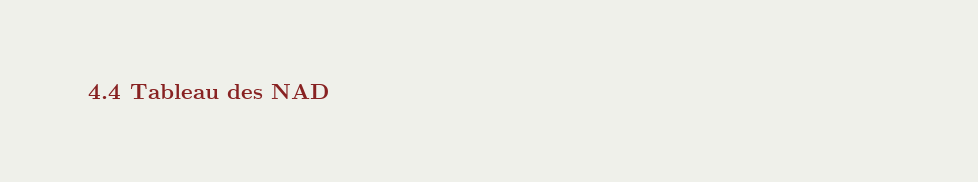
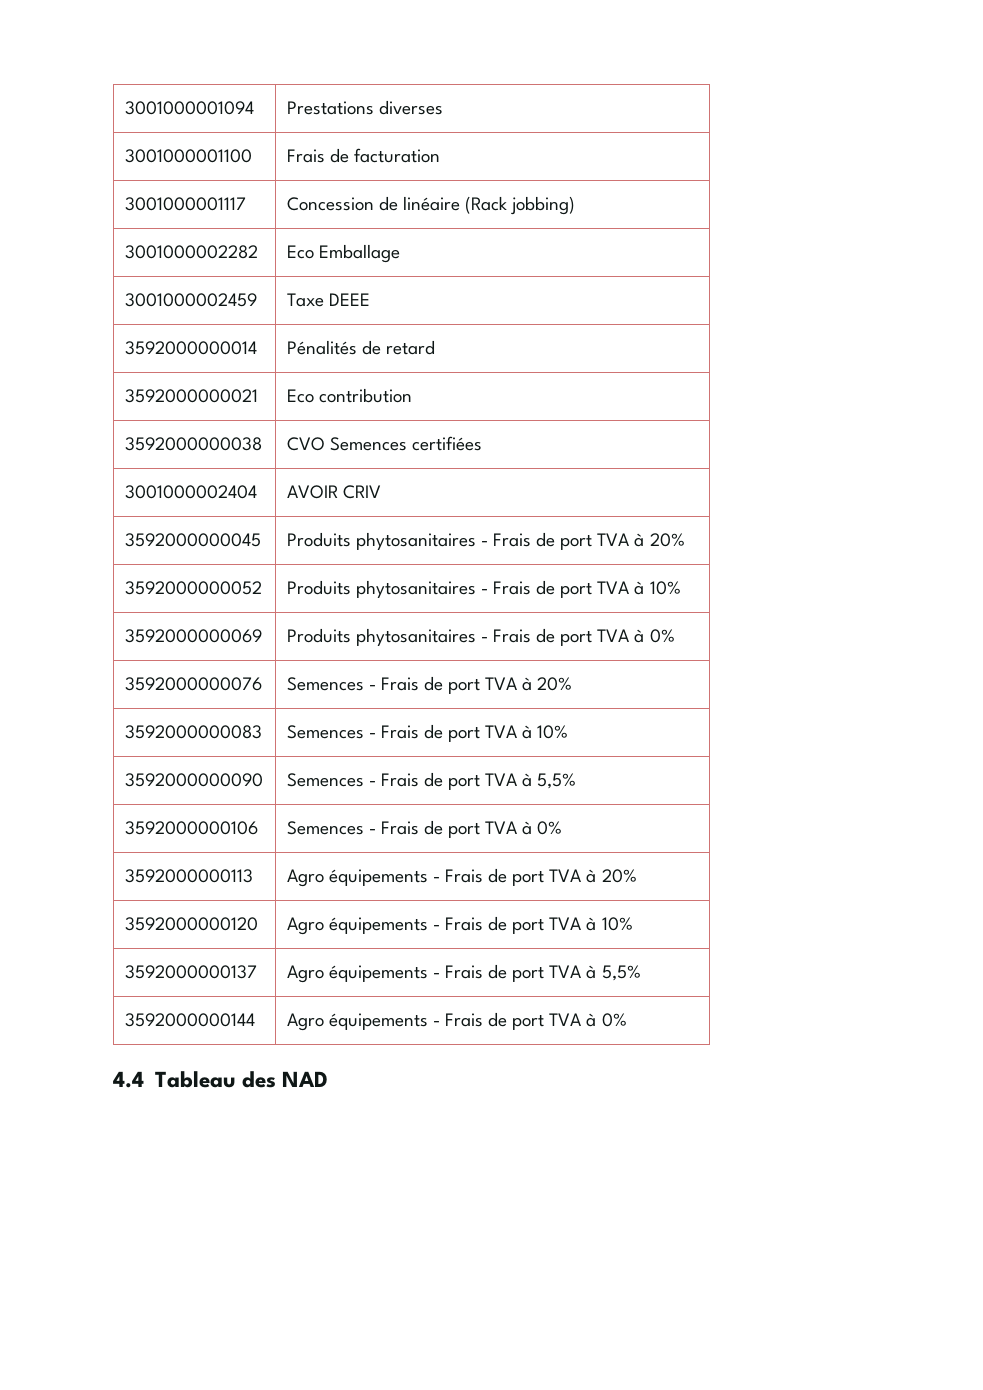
(88, 92) none -> [124,101,254,115] [286,100,443,115] [124,149,252,163] [286,148,440,163] [124,197,246,211] [286,196,576,215] [124,245,258,259] [286,244,400,263] [124,293,257,307] [286,293,370,307] [124,341,257,355] [286,340,435,355] [124,389,258,403] [286,388,412,403] [124,437,262,451] [286,436,482,451] [124,485,257,499] [286,485,381,499] [124,533,261,547] [286,532,685,550] [124,581,262,595] [286,580,681,598] [124,629,262,643] [286,628,675,646] [124,677,262,691] [286,676,573,694] [124,725,262,739] [286,724,569,742] [124,773,263,787] [286,772,577,790] [124,821,258,835] [286,820,563,838] [124,869,253,883] [286,868,637,887] [124,917,258,931] [286,916,633,935] [124,965,257,979] [286,964,641,983] [124,1013,255,1027] [286,1012,627,1031] 3001000001094 | Prestations diverses // 3001000001100 | Frais de facturation // 3001000001117 | Concession de linéaire (Rack jobbing) // 3001000002282 | Eco Emballage // 3001000002459 | Taxe DEEE // 3592000000014 | Pénalités de retard // 3592000000021 | Eco contribution // 3592000000038 | CVO Semences certifiées // 3001000002404 | AVOIR CRIV // 3592000000045 | Produits phytosanitaires - Frais de port TVA à 20% // 3592000000052 | Produits phytosanitaires - Frais de port TVA à 10% // 3592000000069 | Produits phytosanitaires - Frais de port TVA à 0% // 3592000000076 | Semences - Frais de port TVA à 20% // 3592000000083 | Semences - Frais de port TVA à 10% // 3592000000090 | Semences - Frais de port TVA à 5,5% // 3592000000106 | Semences - Frais de port TVA à 0% // 3592000000113 | Agro équipements - Frais de port TVA à 20% // 3592000000120 | Agro équipements - Frais de port TVA à 10% // 3592000000137 | Agro équipements - Frais de port TVA à 5,5% // 3592000000144 | Agro équipements - Frais de port TVA à 0% //

